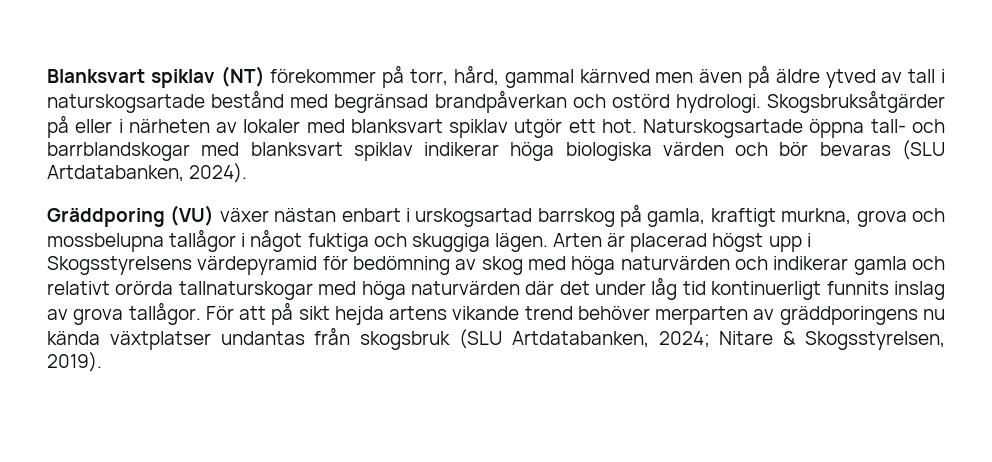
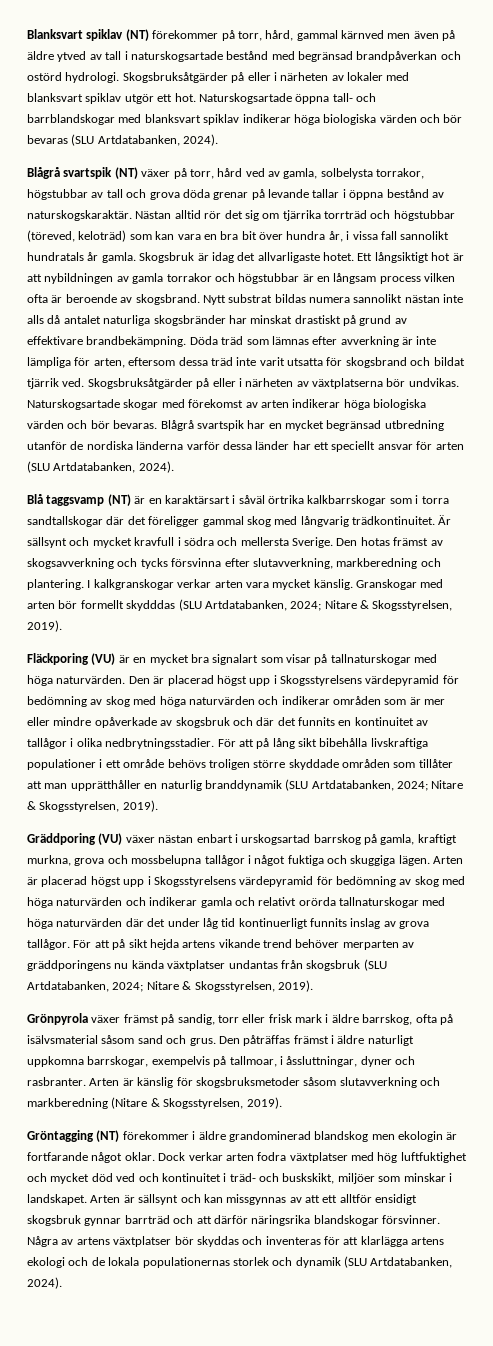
(248, 173) none -> [27,167,425,179] [27,189,444,200] [27,210,455,221] [27,230,450,242] [27,252,464,263] [27,273,456,284] [27,294,464,305] [27,315,407,326] [27,336,437,347] [27,357,465,368] [27,378,459,389] [27,399,426,410] [27,420,444,431] [27,441,464,452] [27,461,174,473] [27,494,449,506] [27,515,452,527] [27,537,443,548] [27,558,441,569] [27,579,444,590] [27,599,453,611] [27,620,62,632] [27,653,438,665] [27,675,459,686] [27,696,446,707] [27,717,429,728] [27,738,428,749] [27,759,453,770] [27,779,464,791] [27,800,158,812] // Blågrå svartspik (NT) växer på torr, hård ved av gamla, solbelysta torrakor, högstubbar av tall och grova döda grenar på levande tallar i öppna bestånd av naturskogskaraktär. Nästan alltid rör det sig om tjärrika torrträd och högstubbar (töreved, keloträd) som kan vara en bra bit över hundra år, i vissa fall sannolikt hundratals år gamla. Skogsbruk är idag det allvarligaste hotet. Ett långsiktigt hot är att nybildningen av gamla torrakor och högstubbar är en långsam process vilken ofta är beroende av skogsbrand. Nytt substrat bildas numera sannolikt nästan inte alls då antalet naturliga skogsbränder har minskat drastiskt på grund av effektivare brandbekämpning. Döda träd som lämnas efter avverkning är inte lämpliga för arten, eftersom dessa träd inte varit utsatta för skogsbrand och bildat tjärrik ved. Skogsbruksåtgärder på eller i närheten av växtplatserna bör undvikas. Naturskogsartade skogar med förekomst av arten indikerar höga biologiska värden och bör bevaras. Blågrå svartspik har en mycket begränsad utbredning utanför de nordiska länderna varför dessa länder har ett speciellt ansvar för arten (SLU Artdatabanken, 2024). // Blå taggsvamp (NT) är en karaktärsart i såväl örtrika kalkbarrskogar som i torra sandtallskogar där det föreligger gammal skog med långvarig trädkontinuitet. Är sällsynt och mycket kravfull i södra och mellersta Sverige. Den hotas främst av skogsavverkning och tycks försvinna efter slutavverkning, markberedning och plantering. I kalkgranskogar verkar arten vara mycket känslig. Granskogar med arten bör formellt skydddas (SLU Artdatabanken, 2024; Nitare & Skogsstyrelsen, 2019). // Fläckporing (VU) är en mycket bra signalart som visar på tallnaturskogar med höga naturvärden. Den är placerad högst upp i Skogsstyrelsens värdepyramid för bedömning av skog med höga naturvärden och indikerar områden som är mer eller mindre opåverkade av skogsbruk och där det funnits en kontinuitet av tallågor i olika nedbrytningsstadier. För att på lång sikt bibehålla livskraftiga populationer i ett område behövs troligen större skyddade områden som tillåter att man upprätthåller en naturlig branddynamik (SLU Artdatabanken, 2024; Nitare & Skogsstyrelsen, 2019).
(102, 362) none -> [27,1013,453,1025] [27,1035,414,1046] [27,1056,415,1067] [27,1077,440,1088] [27,1097,282,1109] [27,1130,458,1142] [27,1152,467,1163] [27,1173,452,1184] [27,1194,418,1205] [27,1215,440,1226] [27,1236,445,1247] [27,1256,453,1268] [27,1277,62,1289] // Grönpyrola växer främst på sandig, torr eller frisk mark i äldre barrskog, ofta på isälvsmaterial såsom sand och grus. Den påträffas främst i äldre naturligt uppkomna barrskogar, exempelvis på tallmoar, i åssluttningar, dyner och rasbranter. Arten är känslig för skogsbruksmetoder såsom slutavverkning och markberedning (Nitare & Skogsstyrelsen, 2019). // Gröntagging (NT) förekommer i äldre grandominerad blandskog men ekologin är fortfarande något oklar. Dock verkar arten fodra växtplatser med hög luftfuktighet och mycket död ved och kontinuitet i träd- och buskskikt, miljöer som minskar i landskapet. Arten är sällsynt och kan missgynnas av att ett alltför ensidigt skogsbruk gynnar barrträd och att därför näringsrika blandskogar försvinner. Några av artens växtplatser bör skyddas och inventeras för att klarlägga artens ekologi och de lokala populationernas storlek och dynamik (SLU Artdatabanken, 2024).

